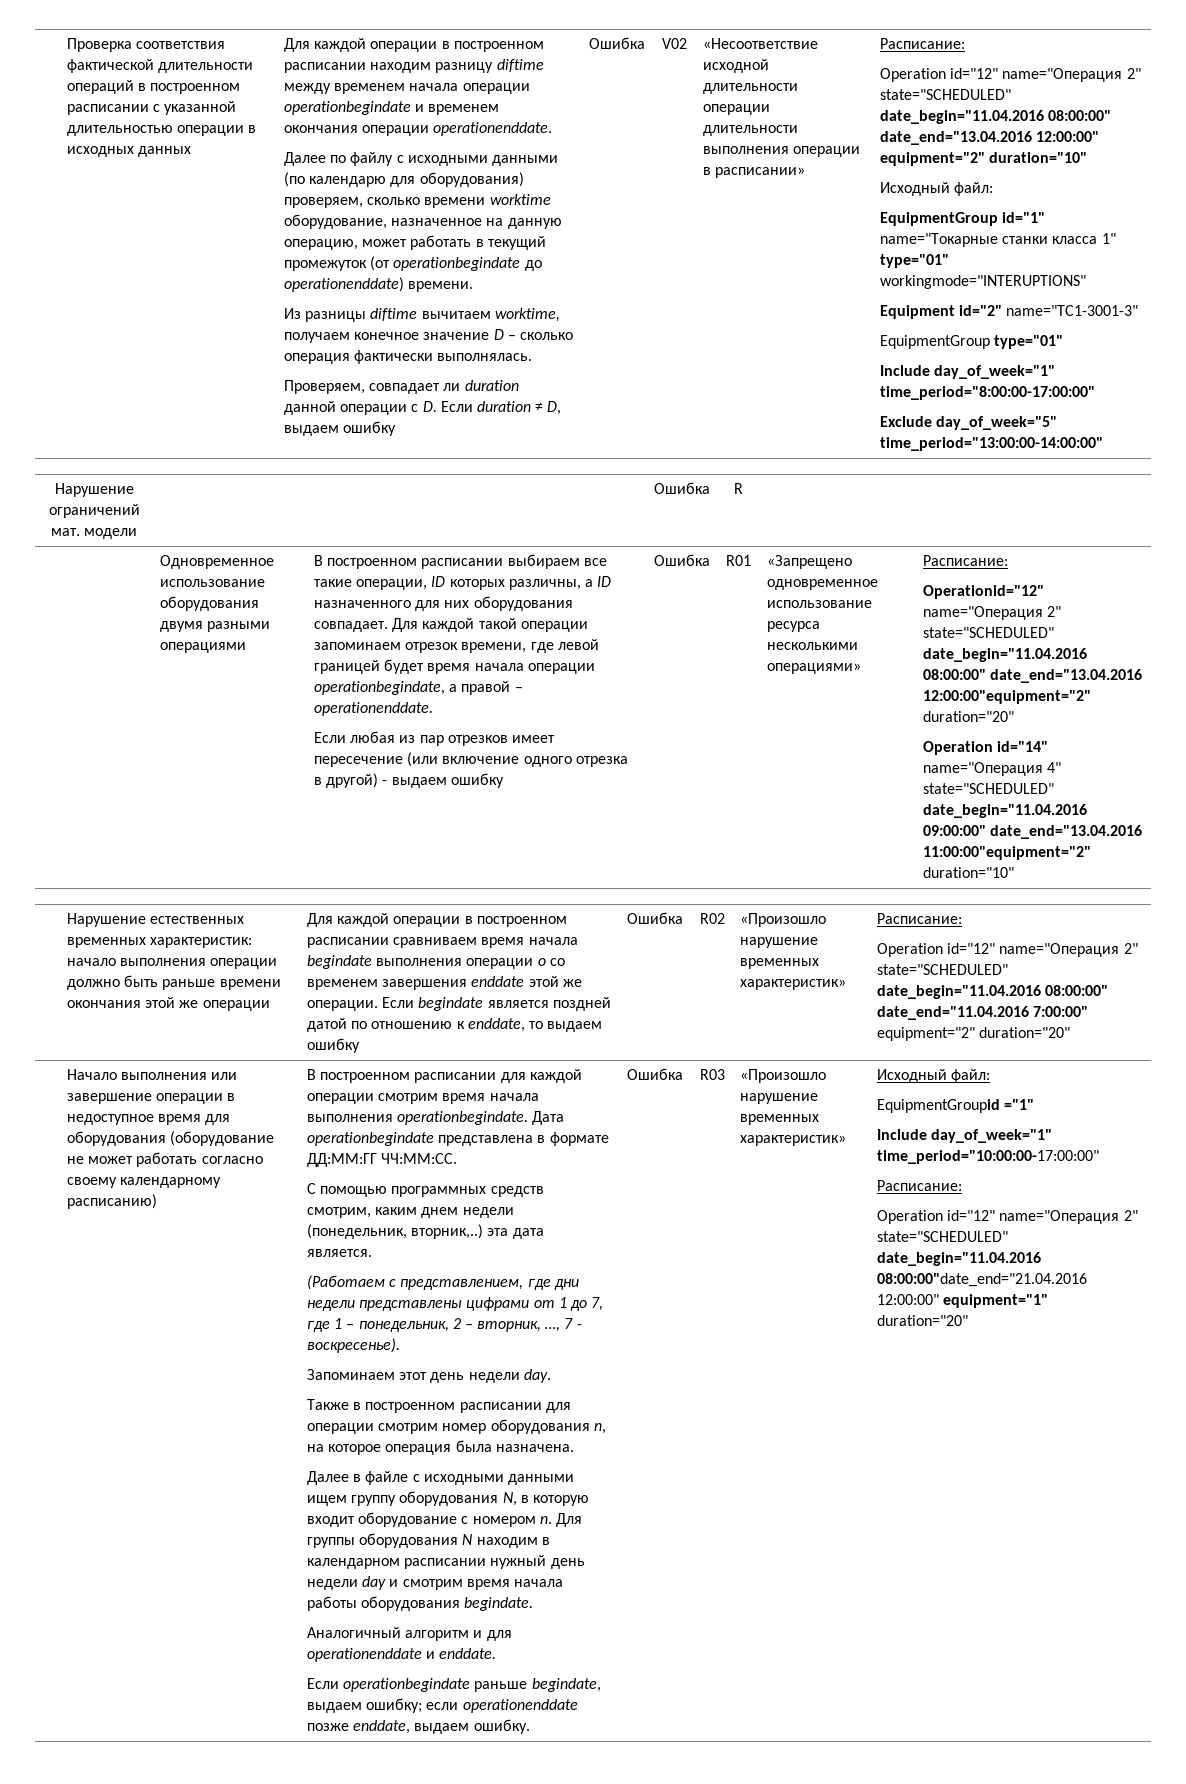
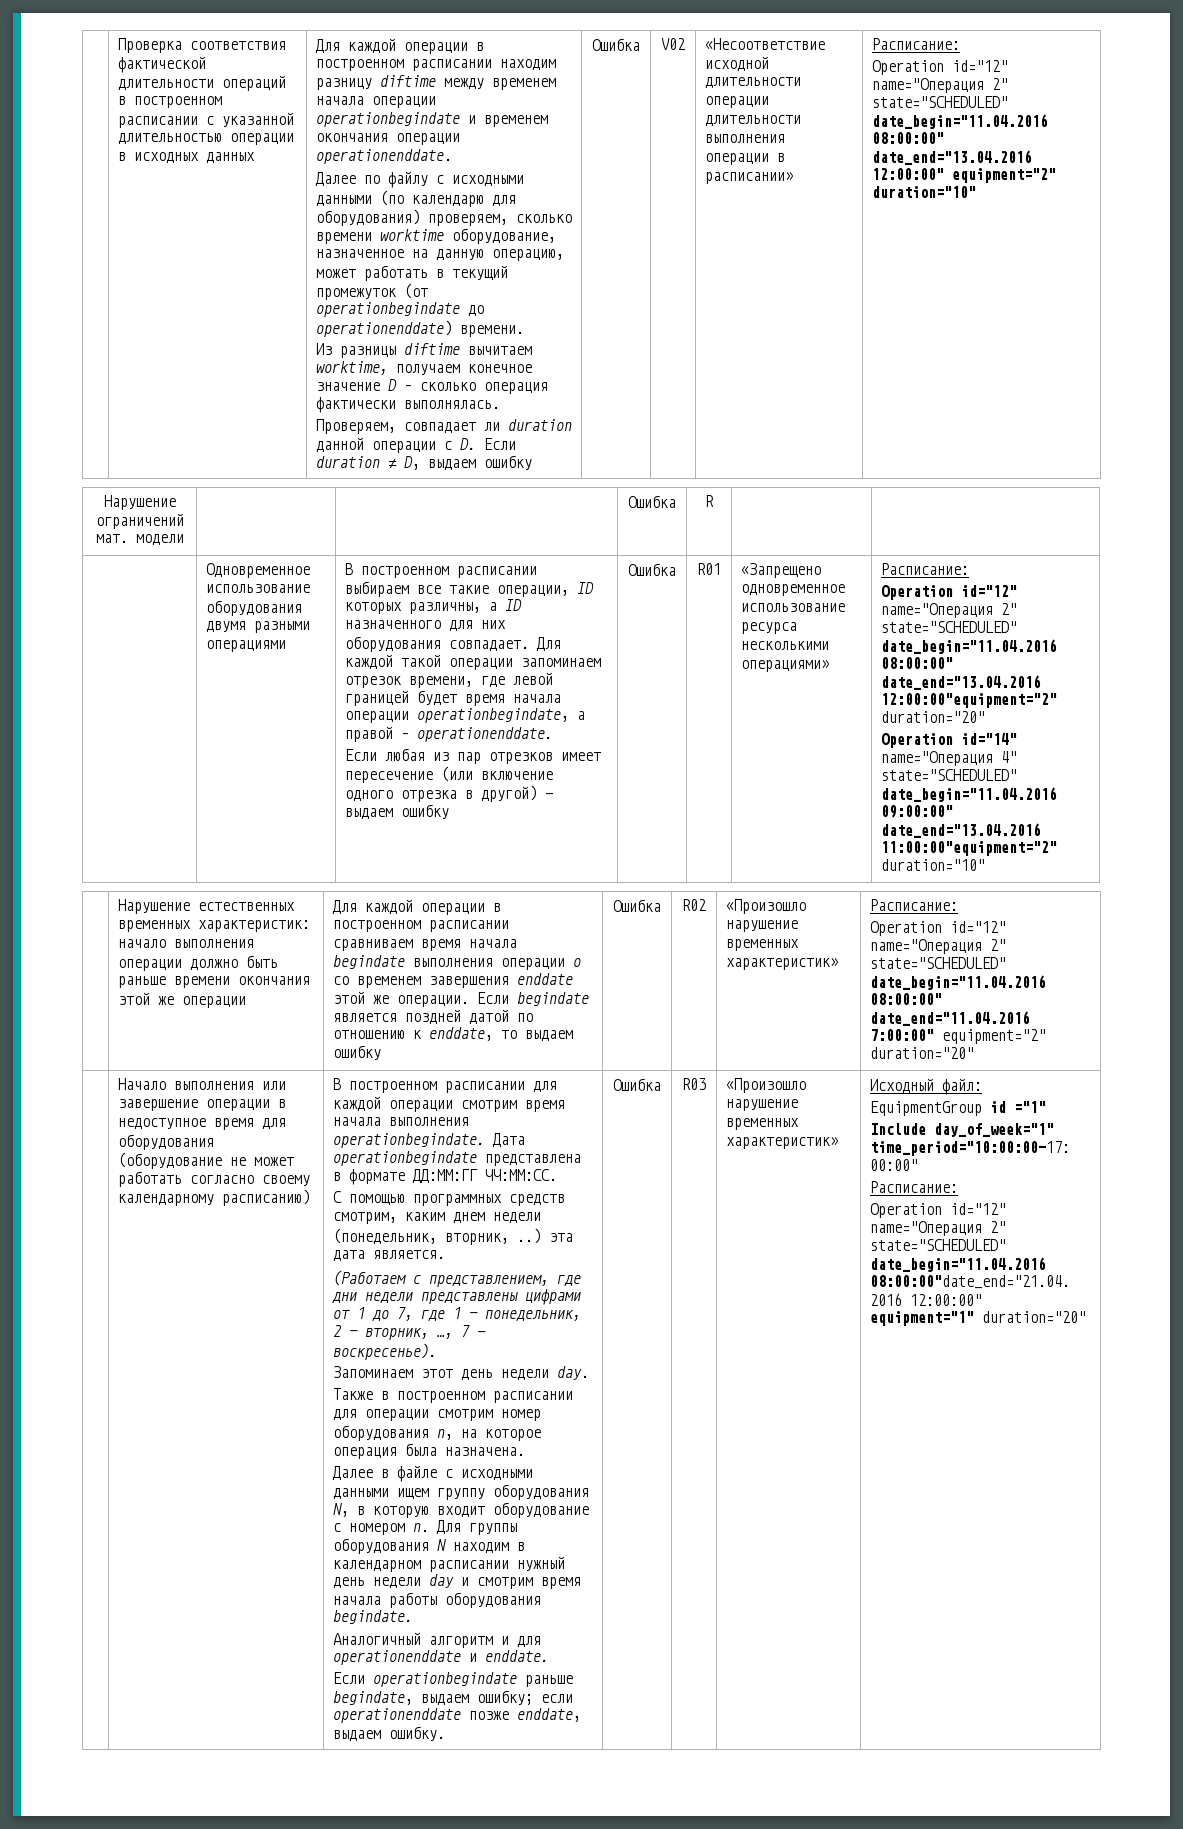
[879,182,994,196] [879,212,1046,226] [879,233,1116,247] [879,254,949,268] [879,275,1086,289] [879,305,1139,319] [879,335,1064,349] [879,365,1056,379] [879,386,1095,400] [879,416,1058,430] [879,437,1103,451] // Исходный файл: // EquipmentGroup id="1" name="Токарные станки класса 1" type="01" workingmode="INTERUPTIONS" // Equipment id="2" name="ТС1-3001-3" // EquipmentGroup type="01" // Include day_of_week="1" time_period="8:00:00-17:00:00" // Exclude day_of_week="5" time_period="13:00:00-14:00:00" -> (976, 192) none
[922,585,1044,599] Operationid="12" -> [880,585,1017,600] Operation id="12"
[411,1224,484,1239] вторник,..) -> [444,1228,541,1245] вторник, ..)
[876,1099,1000,1113] EquipmentGroupid -> [869,1101,1006,1116] EquipmentGroup id

